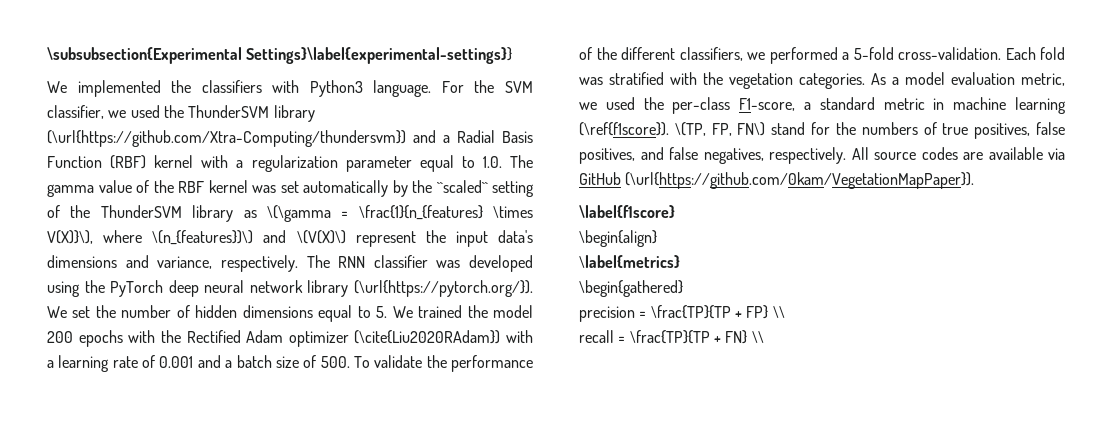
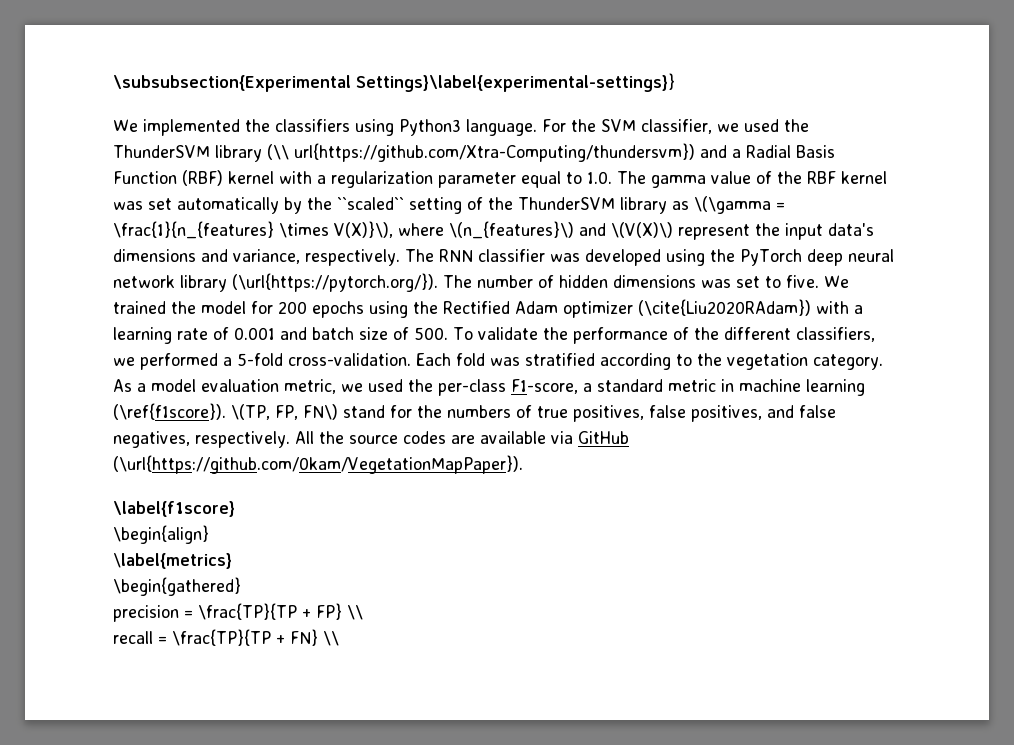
[272,80,300,93] with -> [355,119,394,136] using
[47,130,406,147] (\url{https://github.com/Xtra-Computing/thundersvm}) -> [267,143,695,162] (\\ url{https://github.com/Xtra-Computing/thundersvm})
[152,230,254,245] \(n_{features})\) -> [449,221,574,239] \(n_{features}\)
[47,305,116,318] We set the -> [442,275,472,288] The
[318,305,388,322] equal to 5. -> [700,275,819,288] was set to five.
(533, 311) none -> [251,301,273,314] for
[128,330,156,343] with -> [369,301,408,318] using
[225,360,233,368] a -> (307, 333) none
[670,72,697,85] with -> [600,353,692,370] according to
[799,73,865,89] categories. -> [813,354,883,370] category.
(869, 153) none -> [319,431,344,444] the

